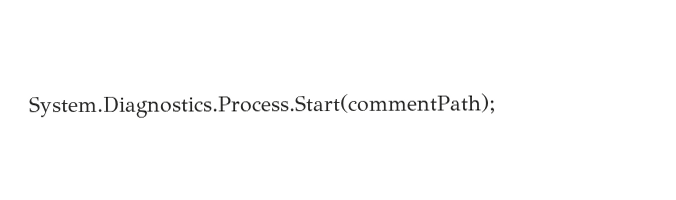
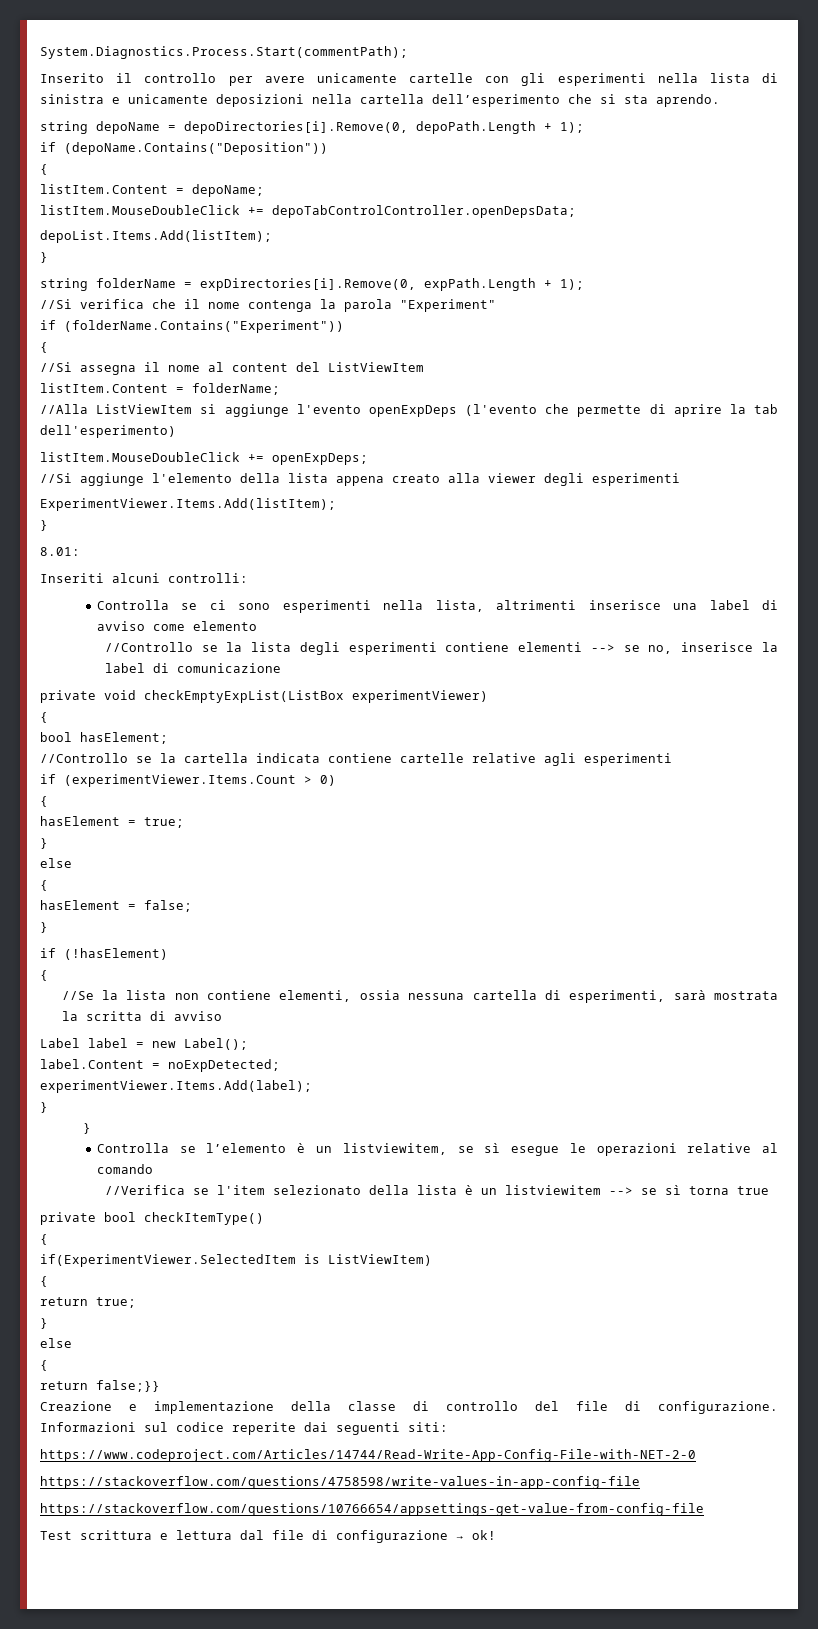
(497, 106) none -> [40,73,778,86] [40,94,720,107] [40,121,584,134] [40,142,328,155] [40,164,48,175] [40,184,264,197] [40,205,576,218] [40,230,272,243] [40,252,48,263] [40,278,584,291] [40,299,496,312] [40,320,344,333] [40,342,48,353] [40,362,424,375] [40,383,280,395] [40,404,778,417] [40,425,176,438] [40,452,368,465] [40,473,680,486] [40,498,336,511] [40,520,48,531] [40,547,80,556] [40,573,248,583] [96,600,778,613] [96,621,257,631] [104,642,779,655] [104,663,281,673] [40,690,488,703] [40,712,48,723] [40,732,168,744] [40,753,672,766] [40,774,336,787] [40,796,48,807] [40,816,184,828] [40,838,48,849] [40,858,72,868] [40,880,48,891] [40,900,192,912] [40,922,48,933] [40,948,168,960] [40,970,48,981] [61,990,778,1003] [61,1011,222,1021] [40,1038,248,1050] [40,1059,280,1072] [40,1080,312,1093] [40,1102,48,1113] [83,1123,92,1134] [96,1143,779,1156] [96,1164,153,1174] [104,1185,769,1195] [40,1212,264,1225] [40,1234,48,1245] [40,1254,432,1267] [40,1276,48,1287] [40,1297,136,1308] [40,1318,48,1329] [40,1338,72,1348] [40,1360,48,1371] [40,1380,160,1392] [40,1401,778,1414] [40,1422,448,1435] [40,1449,696,1462] [40,1476,640,1489] [40,1503,704,1516] [40,1530,496,1543] // Inserito il controllo per avere unicamente cartelle con gli esperimenti nella lista di sinistra e unicamente deposizioni nella cartella dell’esperimento che si sta aprendo. // string depoName = depoDirectories[i].Remove(0, depoPath.Length + 1); // if (depoName.Contains("Deposition")) // { // listItem.Content = depoName; // listItem.MouseDoubleClick += depoTabControlController.openDepsData; // depoList.Items.Add(listItem); // } // string folderName = expDirectories[i].Remove(0, expPath.Length + 1); // //Si verifica che il nome contenga la parola "Experiment" // if (folderName.Contains("Experiment")) // { // //Si assegna il nome al content del ListViewItem // listItem.Content = folderName; // //Alla ListViewItem si aggiunge l'evento openExpDeps (l'evento che permette di aprire la tab dell'esperimento) // listItem.MouseDoubleClick += openExpDeps; // //Si aggiunge l'elemento della lista appena creato alla viewer degli esperimenti // ExperimentViewer.Items.Add(listItem); // } // 8.01: // Inseriti alcuni controlli: // Controlla se ci sono esperimenti nella lista, altrimenti inserisce una label di avviso come elemento // //Controllo se la lista degli esperimenti contiene elementi --> se no, inserisce la label di comunicazione // private void checkEmptyExpList(ListBox experimentViewer) // { // bool hasElement; // //Controllo se la cartella indicata contiene cartelle relative agli esperimenti // if (experimentViewer.Items.Count > 0) // { // hasElement = true; // } // else // { // hasElement = false; // } // if (!hasElement) // { // //Se la lista non contiene elementi, ossia nessuna cartella di esperimenti, sarà mostrata la scritta di avviso // Label label = new Label(); // label.Content = noExpDetected; // experimentViewer.Items.Add(label); // } // } // Controlla se l’elemento è un listviewitem, se sì esegue le operazioni relative al comando // //Verifica se l'item selezionato della lista è un listviewitem --> se sì torna true // private bool checkItemType() // { // if(ExperimentViewer.SelectedItem is ListViewItem) // { // return true; // } // else // { // return false;}} // Creazione e implementazione della classe di controllo del file di configurazione. Informazioni sul codice reperite dai seguenti siti: // https://www.codeproject.com/Articles/14744/Read-Write-App-Config-File-with-NET-2-0 // https://stackoverflow.com/questions/4758598/write-values-in-app-config-file // https://stackoverflow.com/questions/10766654/appsettings-get-value-from-config-file // Test scrittura e lettura dal file di configurazione → ok!

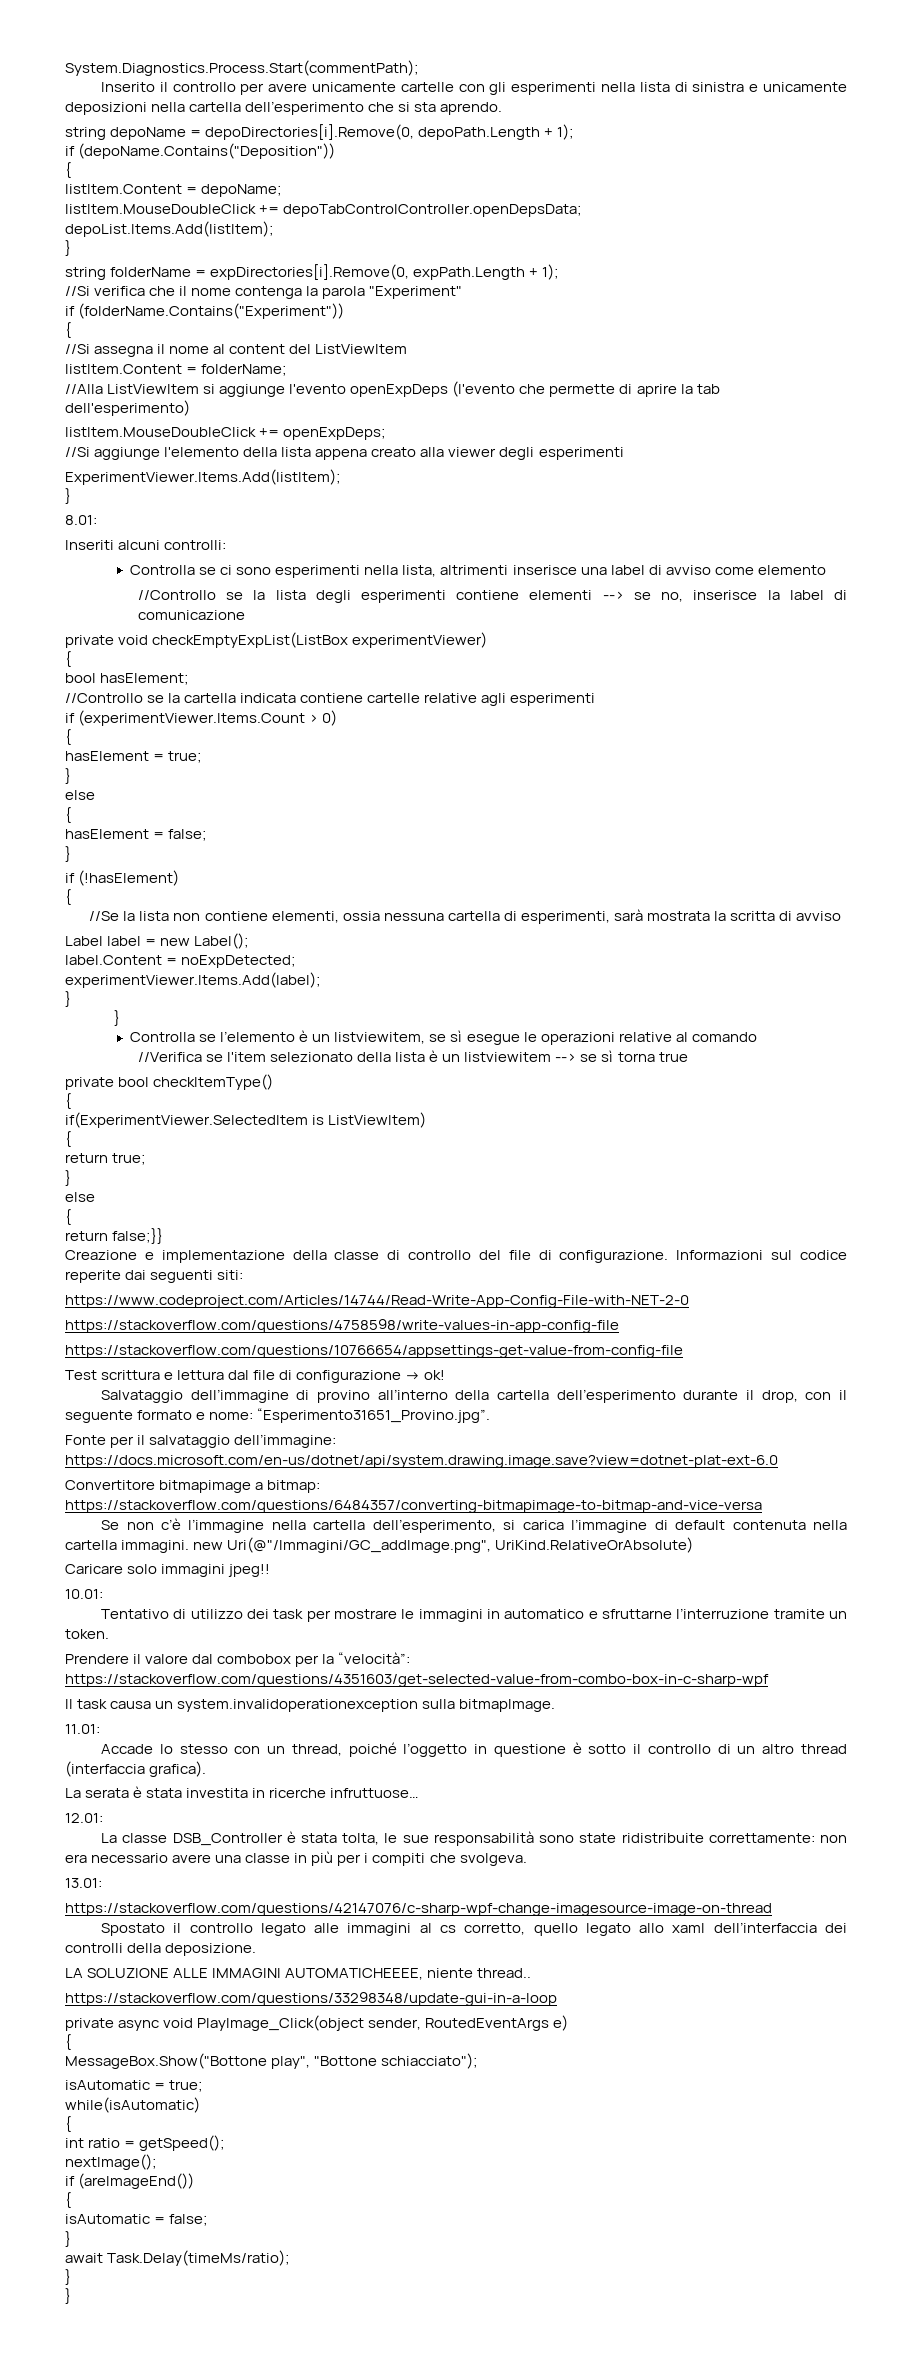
(496, 1535) none -> [101,1389,848,1403] [65,1408,491,1423] [65,1434,337,1448] [65,1455,778,1468] [65,1480,321,1493] [65,1500,762,1513] [101,1518,848,1533] [65,1537,694,1553] [65,1564,271,1577] [65,1589,103,1599] [101,1608,847,1622] [65,1629,109,1639] [65,1652,411,1667] [65,1674,769,1687] [65,1699,556,1712] [65,1724,100,1734] [101,1742,847,1757] [65,1761,207,1777] [65,1786,419,1798] [65,1813,103,1823] [101,1831,847,1846] [65,1851,527,1866] [65,1878,102,1888] [65,1903,772,1916] [101,1922,848,1936] [65,1943,257,1956] [65,1968,532,1980] [65,1992,557,2006] [65,2015,569,2031] [65,2034,71,2050] [65,2053,479,2069] [65,2080,204,2092] [65,2097,200,2113] [65,2116,71,2132] [65,2135,226,2151] [65,2154,157,2170] [65,2173,195,2189] [65,2192,71,2208] [65,2214,209,2226] [65,2231,71,2247] [65,2250,291,2266] [65,2269,71,2285] [65,2288,71,2304] // Salvataggio dell’immagine di provino all’interno della cartella dell’esperimento durante il drop, con il seguente formato e nome: “Esperimento31651_Provino.jpg”. // Fonte per il salvataggio dell’immagine: https://docs.microsoft.com/en-us/dotnet/api/system.drawing.image.save?view=dotnet-plat-ext-6.0 // Convertitore bitmapimage a bitmap: https://stackoverflow.com/questions/6484357/converting-bitmapimage-to-bitmap-and-vice-versa // Se non c’è l’immagine nella cartella dell’esperimento, si carica l’immagine di default contenuta nella cartella immagini. new Uri(@"/Immagini/GC_addImage.png", UriKind.RelativeOrAbsolute) // Caricare solo immagini jpeg!! // 10.01: // Tentativo di utilizzo dei task per mostrare le immagini in automatico e sfruttarne l’interruzione tramite un token. // Prendere il valore dal combobox per la “velocità”: https://stackoverflow.com/questions/4351603/get-selected-value-from-combo-box-in-c-sharp-wpf // Il task causa un system.invalidoperationexception sulla bitmapImage. // 11.01: // Accade lo stesso con un thread, poiché l’oggetto in questione è sotto il controllo di un altro thread (interfaccia grafica). // La serata è stata investita in ricerche infruttuose… // 12.01: // La classe DSB_Controller è stata tolta, le sue responsabilità sono state ridistribuite correttamente: non era necessario avere una classe in più per i compiti che svolgeva. // 13.01: // https://stackoverflow.com/questions/42147076/c-sharp-wpf-change-imagesource-image-on-thread // Spostato il controllo legato alle immagini al cs corretto, quello legato allo xaml dell’interfaccia dei controlli della deposizione. // LA SOLUZIONE ALLE IMMAGINI AUTOMATICHEEEE, niente thread.. // https://stackoverflow.com/questions/33298348/update-gui-in-a-loop // private async void PlayImage_Click(object sender, RoutedEventArgs e) // { // MessageBox.Show("Bottone play", "Bottone schiacciato"); // isAutomatic = true; // while(isAutomatic) // { // int ratio = getSpeed(); // nextImage(); // if (areImageEnd()) // { // isAutomatic = false; // } // await Task.Delay(timeMs/ratio); // } // }

